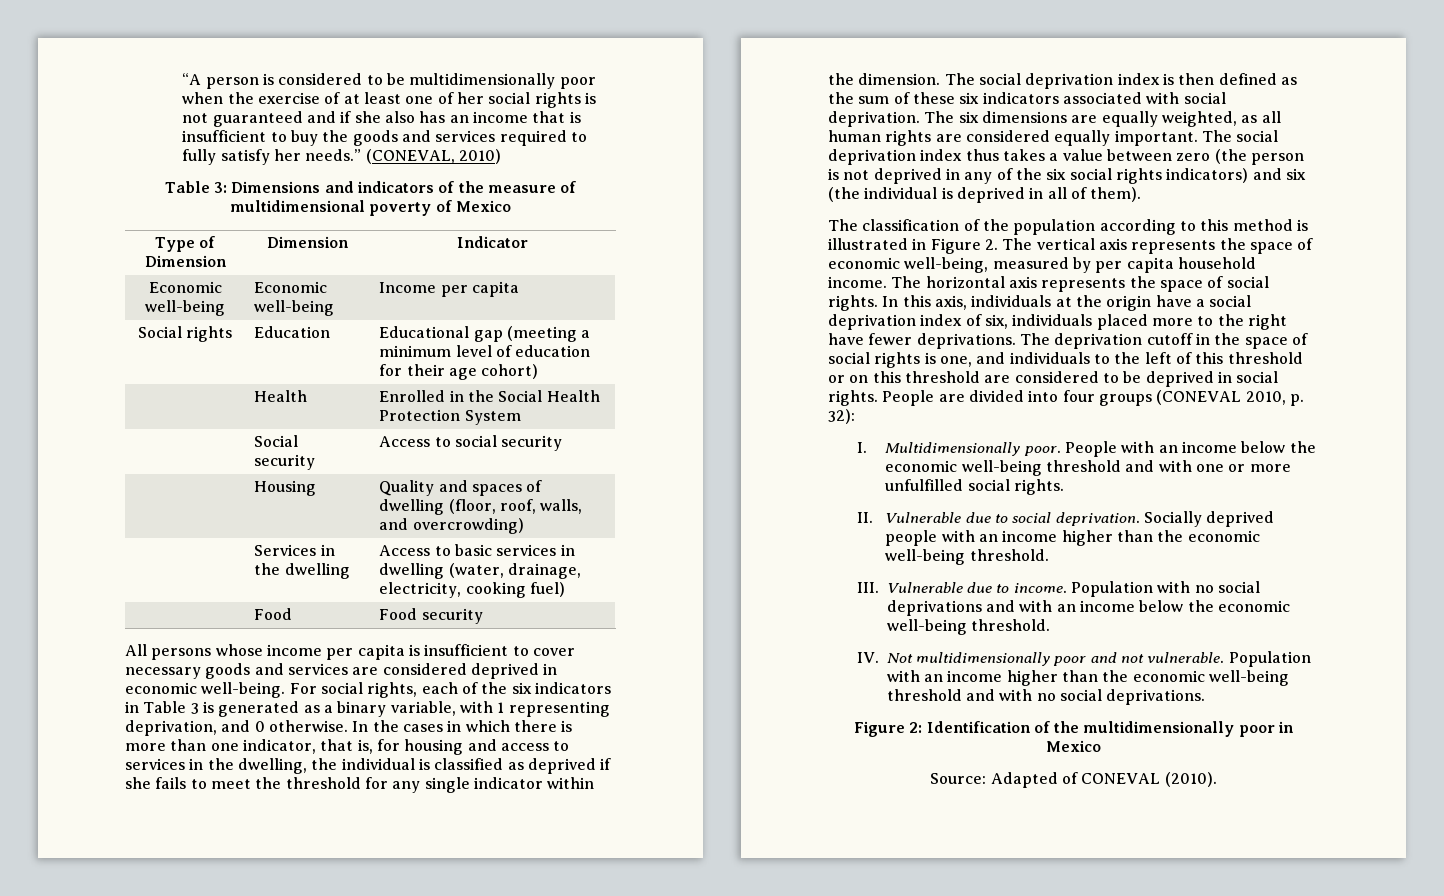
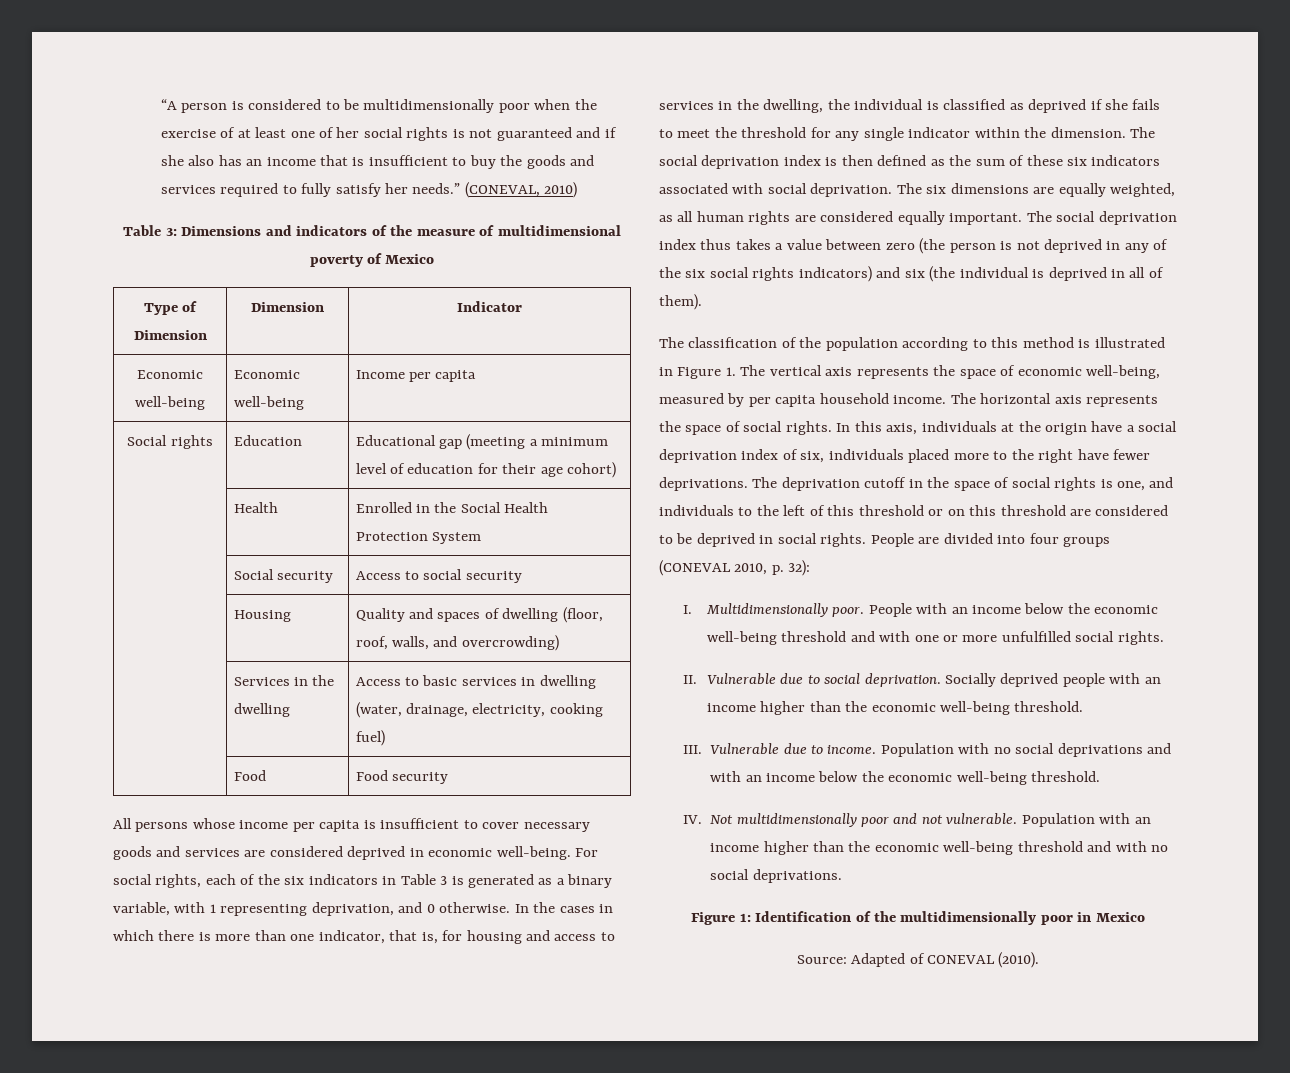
[984,239,998,250] 2. -> [725,367,736,376] 1.
[909,722,923,733] 2: -> [739,913,751,922] 1:

